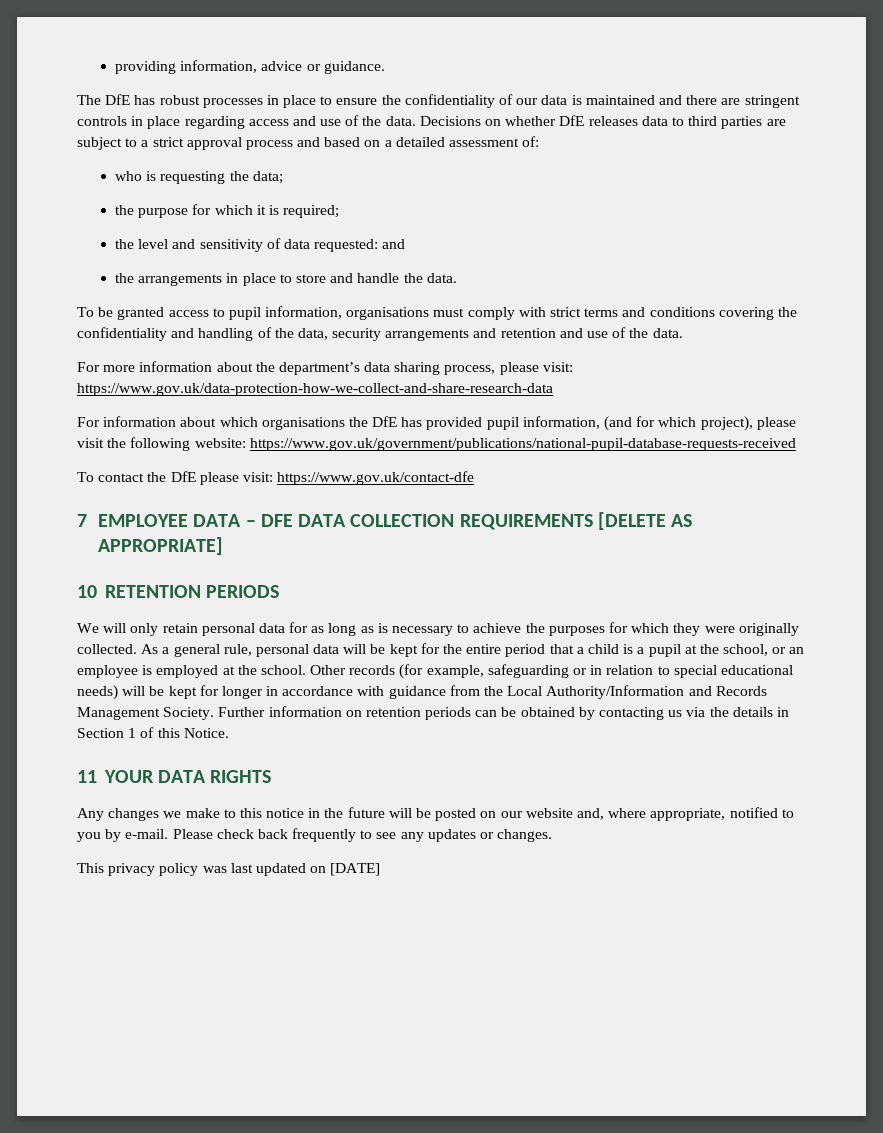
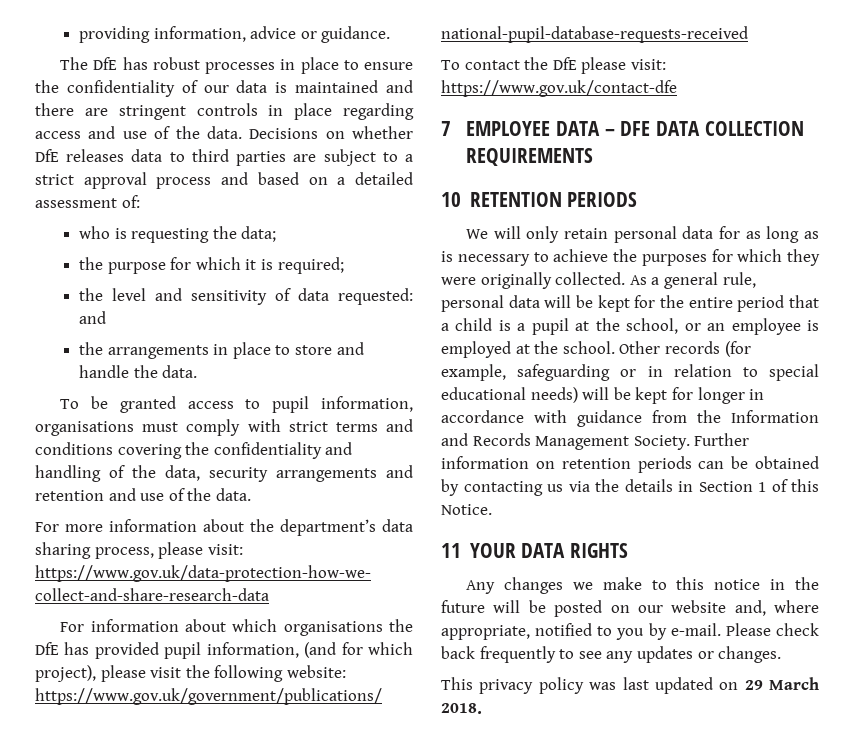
[597,512,693,530] [98,537,224,555] [DELETE AS APPROPRIATE] -> (594, 157) none
[507,685,685,699] Local Authority/Information -> [731,410,819,423] Information
[330,863,381,876] [DATE] -> [744,677,819,690] [441,703,482,714] 29 March 2018.

